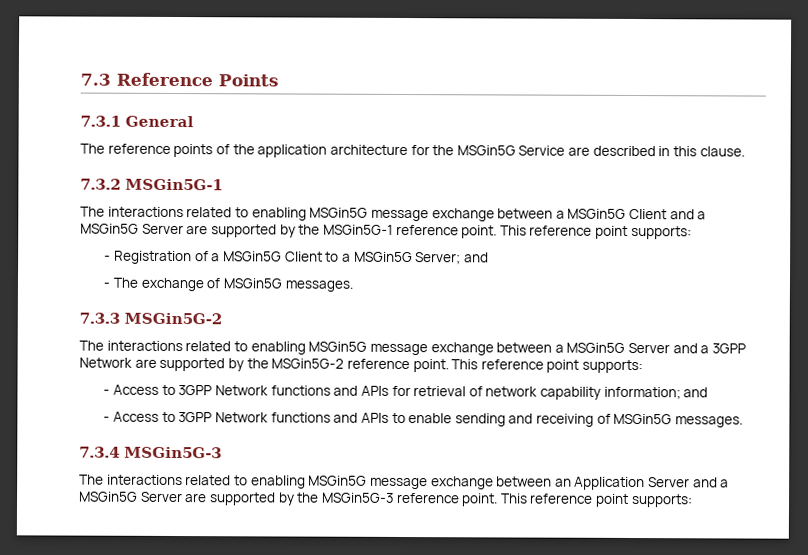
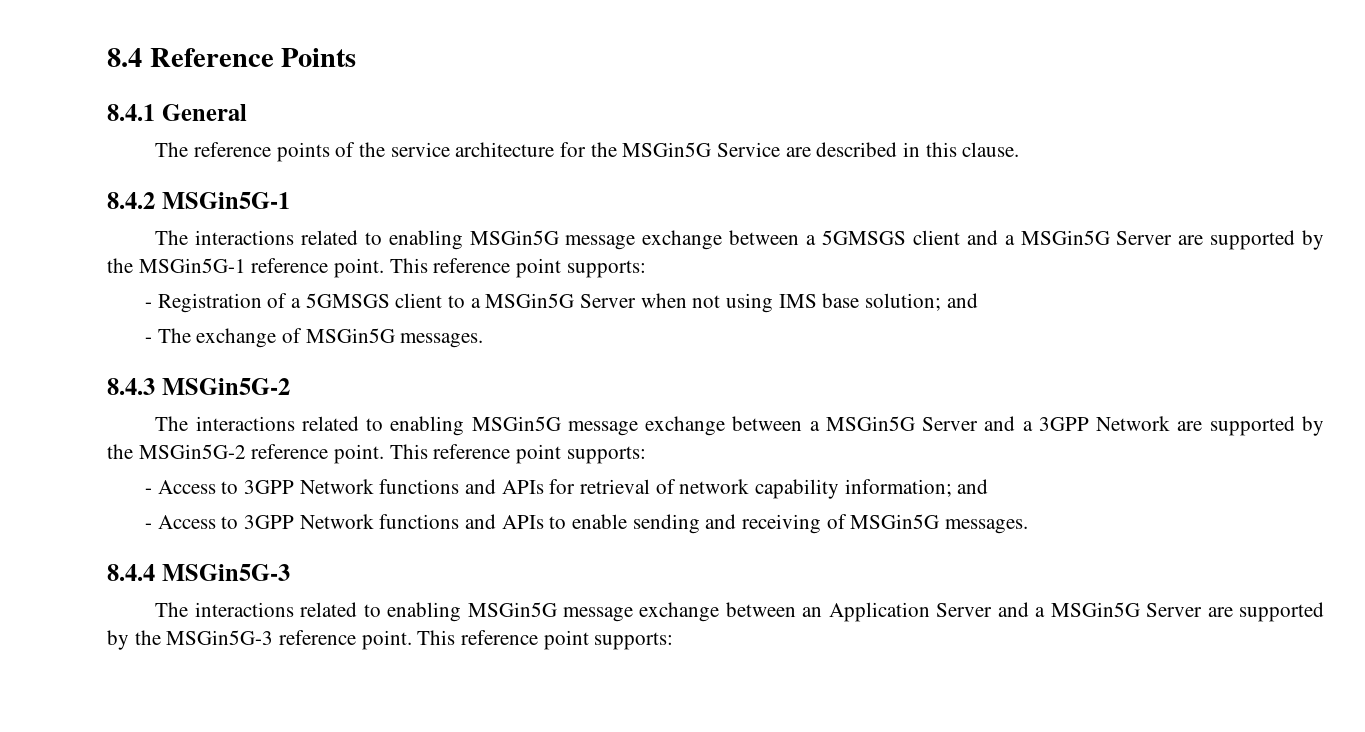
[80,73,111,86] 7.3 -> [107,48,142,67] 8.4
[80,115,121,127] 7.3.1 -> [107,104,155,121] 8.4.1
[257,144,328,158] application -> [390,142,450,157] service
[80,178,121,190] 7.3.2 -> [107,192,155,209] 8.4.2
[567,208,668,220] MSGin5G Client -> [821,230,960,245] 5GMSGS client
[222,251,323,262] MSGin5G Client -> [305,293,443,308] 5GMSGS client
[415,252,462,265] Server; -> [579,293,941,313] Server when not using IMS base solution;
[79,312,120,324] 7.3.3 -> [107,378,155,395] 8.4.3
[79,446,120,458] 7.3.4 -> [107,564,155,581] 8.4.4

